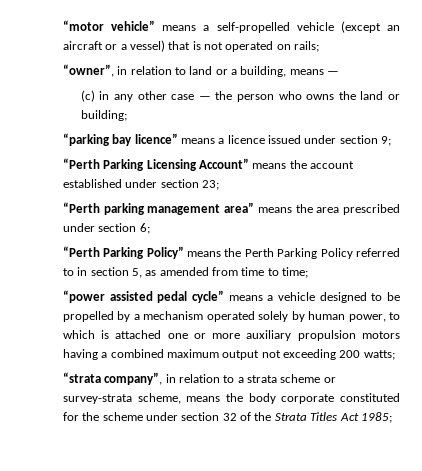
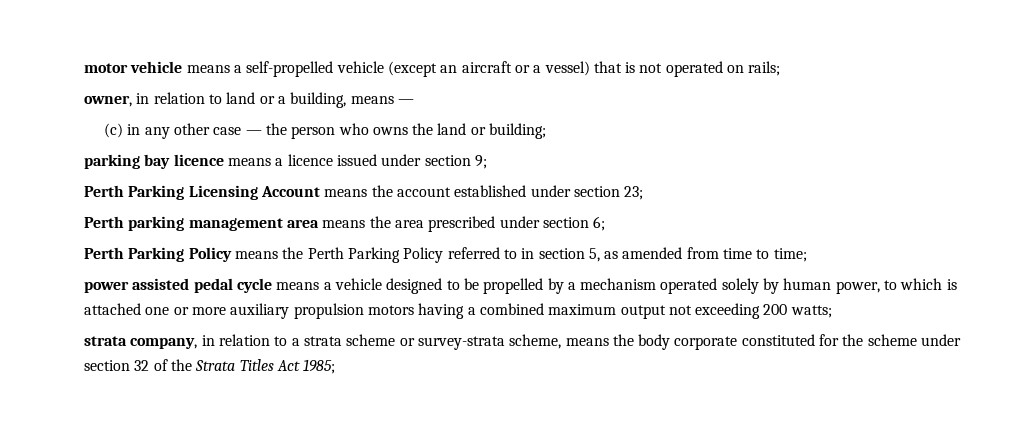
[62,20,155,31] “motor vehicle” -> [83,61,183,73] motor vehicle
[62,64,114,77] “owner”, -> [83,95,132,107] owner,
[62,133,178,146] “parking bay licence” -> [83,154,224,169] parking bay licence
[62,158,100,169] “Perth -> [83,185,124,197] Perth
[198,158,249,169] Account” -> [260,186,320,197] Account
[62,202,100,213] “Perth -> [83,216,124,228] Perth
[224,202,255,213] area” -> [286,219,319,228] area
[62,246,184,259] “Perth Parking Policy” -> [83,247,232,262] Perth Parking Policy
[62,290,105,303] “power -> [83,281,129,293] power
[191,290,224,303] cycle” -> [236,278,272,293] cycle
[62,372,163,385] “strata company”, -> [83,336,198,349] strata company,

